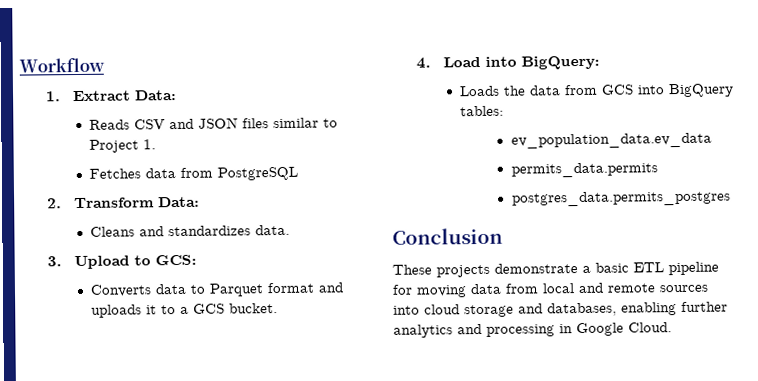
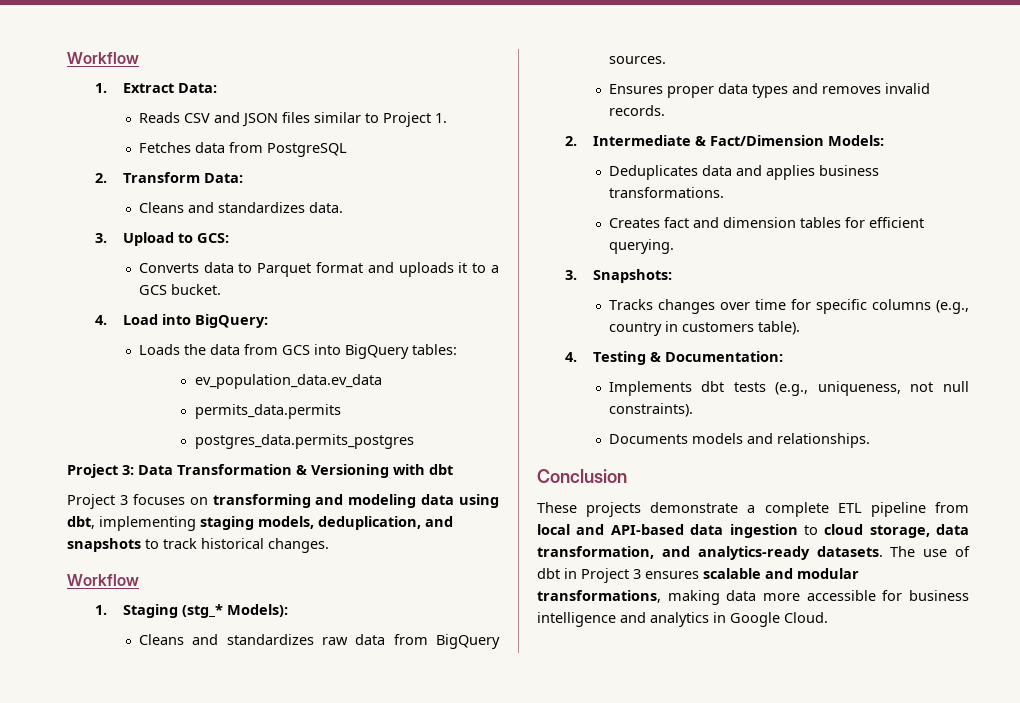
(731, 198) none -> [67,464,453,478] [67,494,499,509] [67,516,453,531] [67,538,329,553] [67,574,139,586] [94,604,288,618] [138,634,500,649] [608,56,666,64] [608,83,930,98] [608,105,665,116] [564,135,884,146] [608,165,879,180] [608,187,724,198] [608,217,924,228] [608,239,674,254] [564,269,672,283] [608,299,969,314] [608,321,800,336] [564,351,783,365] [608,381,969,396] [608,403,693,417] [608,433,870,448] // Project 3: Data Transformation & Versioning with dbt // Project 3 focuses on transforming and modeling data using dbt, implementing staging models, deduplication, and snapshots to track historical changes. // Workflow // 1. Staging (stg_* Models): // Cleans and standardizes raw data from BigQuery sources. // Ensures proper data types and removes invalid records. // 2. Intermediate & Fact/Dimension Models: // Deduplicates data and applies business transformations. // Creates fact and dimension tables for efficient querying. // 3. Snapshots: // Tracks changes over time for specific columns (e.g., country in customers table). // 4. Testing & Documentation: // Implements dbt tests (e.g., uniqueness, not null constraints). // Documents models and relationships.
[595,262,629,273] basic -> [764,502,829,517] complete
[392,282,709,298] [393,301,728,318] [393,323,555,338] for moving data from local and remote sources into cloud storage and databases, enabling further analytics and processing -> [935,502,969,513] [537,524,969,538] [537,546,970,560] [537,568,859,583] [537,590,969,605] [537,612,709,627] from local and API-based data ingestion to cloud storage, data transformation, and analytics-ready datasets. The use of dbt in Project 3 ensures scalable and modular transformations, making data more accessible for business intelligence and analytics

